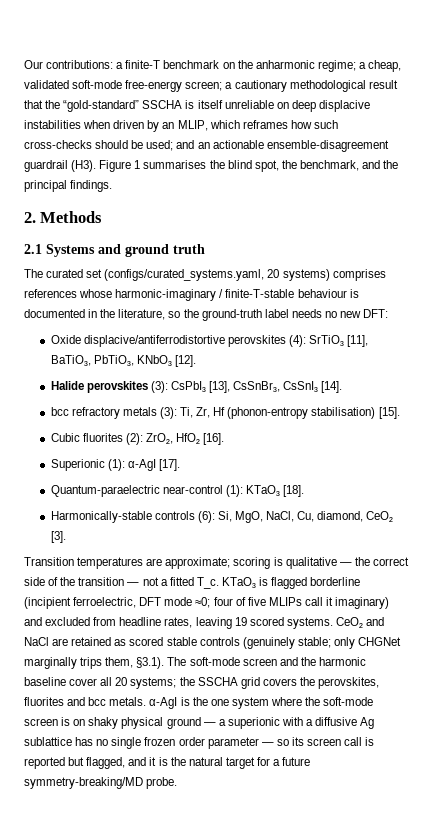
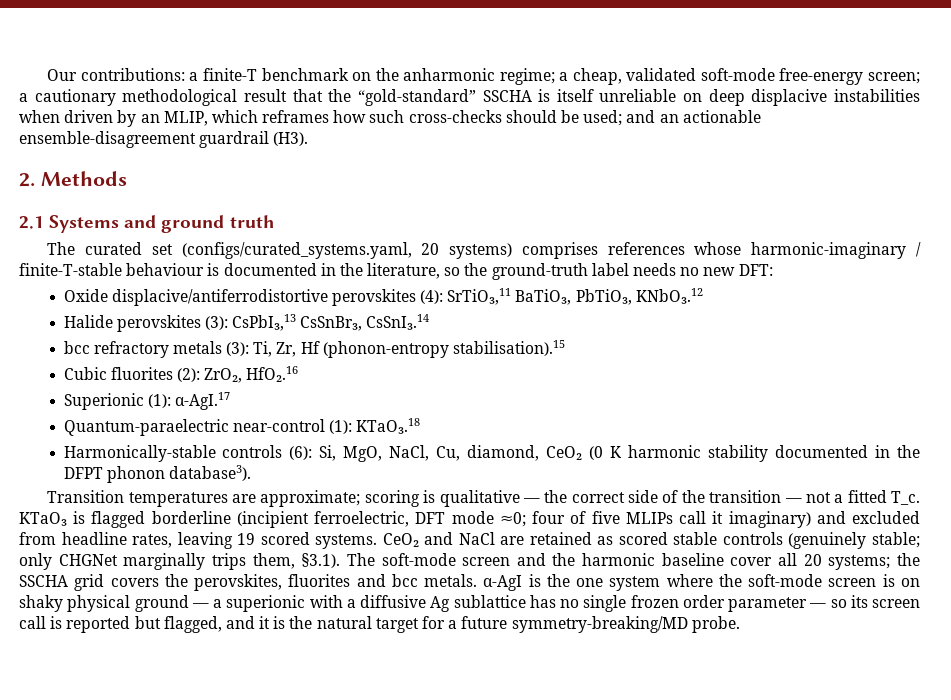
[99,160,399,172] [24,180,113,192] Figure 1 summarises the blind spot, the benchmark, and the principal findings. -> (309, 139) none
[308,335,369,347] [50,355,196,367] [50,381,343,393] SrTiO₃ [11], BaTiO₃, PbTiO₃, KNbO₃ [12]. // Halide perovskites (3): CsPbI₃ [13], CsSnBr₃, CsSnI₃ [14]. -> [447,288,703,305] [63,314,430,332] SrTiO₃,11 BaTiO₃, PbTiO₃, KNbO₃.12 // Halide perovskites (3): CsPbI₃,13 CsSnBr₃, CsSnI₃.14
[311,407,400,419] stabilisation) [15]. -> [453,340,566,356] stabilisation).15
[175,433,225,445] HfO₂ [16]. -> [246,366,299,382] HfO₂.16
[127,459,180,471] α-AgI [17]. -> [174,392,230,410] α-AgI.17
[245,485,304,497] KTaO₃ [18]. -> [356,418,421,434] KTaO₃.18
[50,531,66,543] [3]. -> [589,445,920,462] [63,465,251,483] (0 K harmonic stability documented in the DFPT phonon database3).

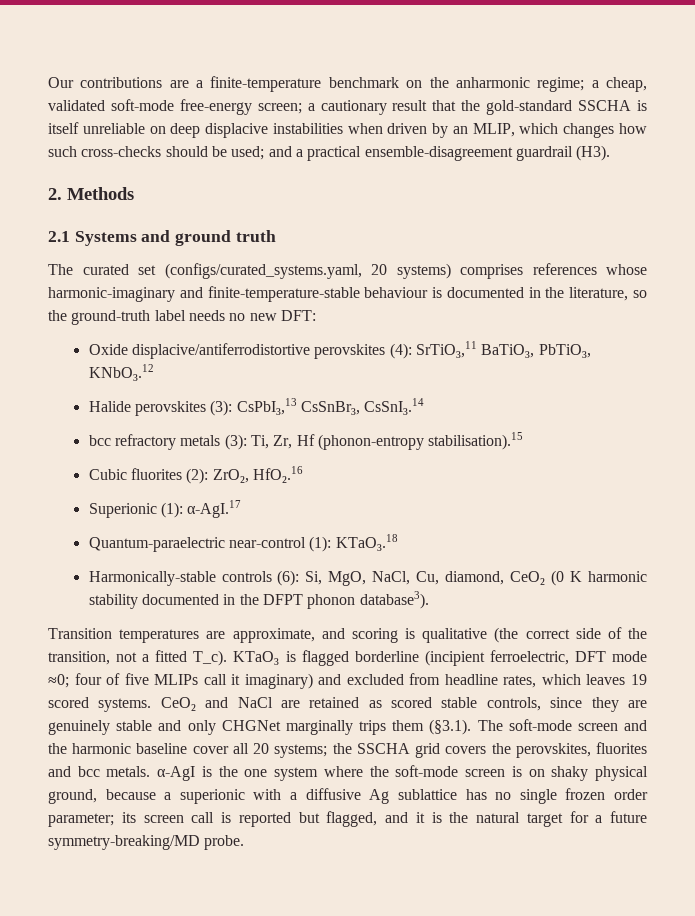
[80,68,257,81] contributions: a finite-T -> [80,76,322,92] contributions are a finite-temperature
[122,89,238,106] methodological -> (387, 107) none
[357,89,476,106] “gold-standard” -> [486,100,573,115] gold-standard
[262,110,330,123] reframes -> [563,123,615,138] changes
[659,110,761,123] an actionable -> [295,146,362,161] a practical
[915,242,921,257] [19,263,122,276] / finite-T-stable -> [179,286,360,302] and finite-temperature-stable
[260,490,361,507] approximate; -> [232,628,345,643] approximate, and
[522,490,568,503] — the -> [494,627,519,643] (the
[709,490,802,503] transition — -> [48,651,110,665] transition,
[891,491,921,505] T_c. -> [193,650,228,666] T_c).
[177,532,233,549] leaving -> [541,674,626,685] which leaves
[722,532,920,549] controls (genuinely stable; -> [486,697,647,712] [48,720,182,735] controls, since they are genuinely stable and
[252,553,341,569] them, §3.1). -> [392,719,472,735] them (§3.1).
[134,595,209,612] ground — -> [48,789,156,804] ground, because
[728,597,847,612] parameter — so -> [48,813,114,827] parameter;

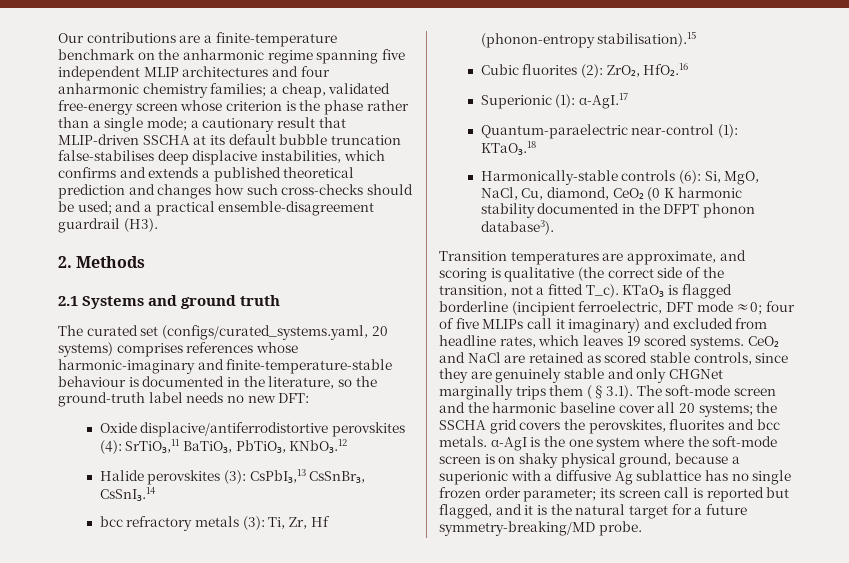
[537,77,648,92] [48,99,647,115] [48,122,559,138] regime; a cheap, validated soft-mode free-energy screen; a cautionary result that the gold-standard SSCHA is itself unreliable on deep displacive instabilities when driven by an MLIP, which -> [267,49,405,64] [58,66,330,81] [58,83,391,98] [58,100,409,115] [58,117,346,132] [58,134,401,145] [58,150,385,165] [58,167,355,182] [58,184,155,199] regime spanning five independent MLIP architectures and four anharmonic chemistry families; a cheap, validated free-energy screen whose criterion is the phase rather than a single mode; a cautionary result that MLIP-driven SSCHA at its default bubble truncation false-stabilises deep displacive instabilities, which confirms and extends a published theoretical prediction and

